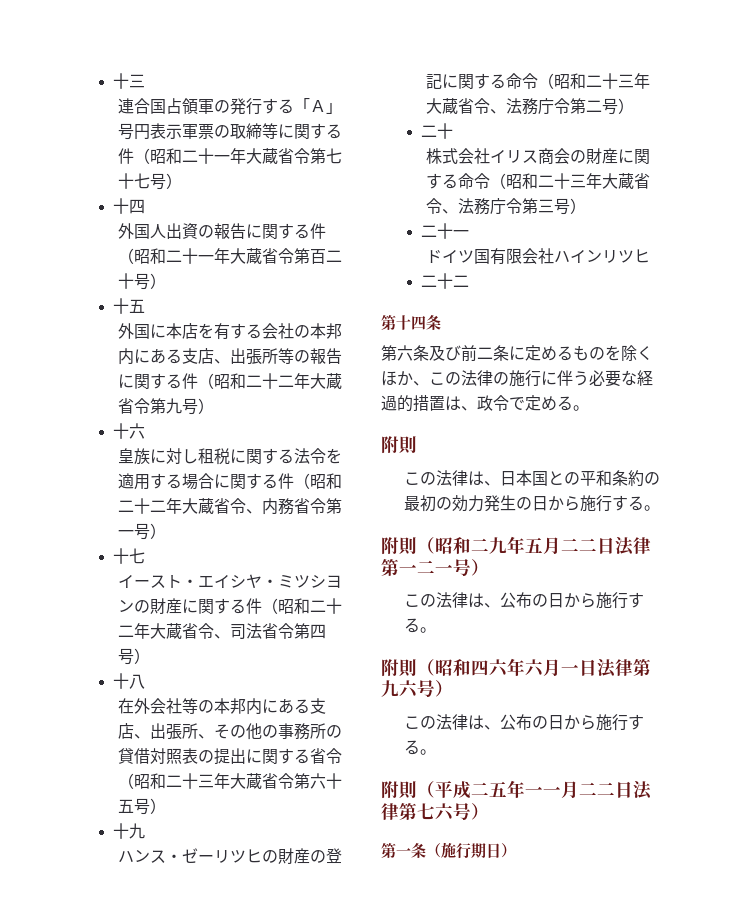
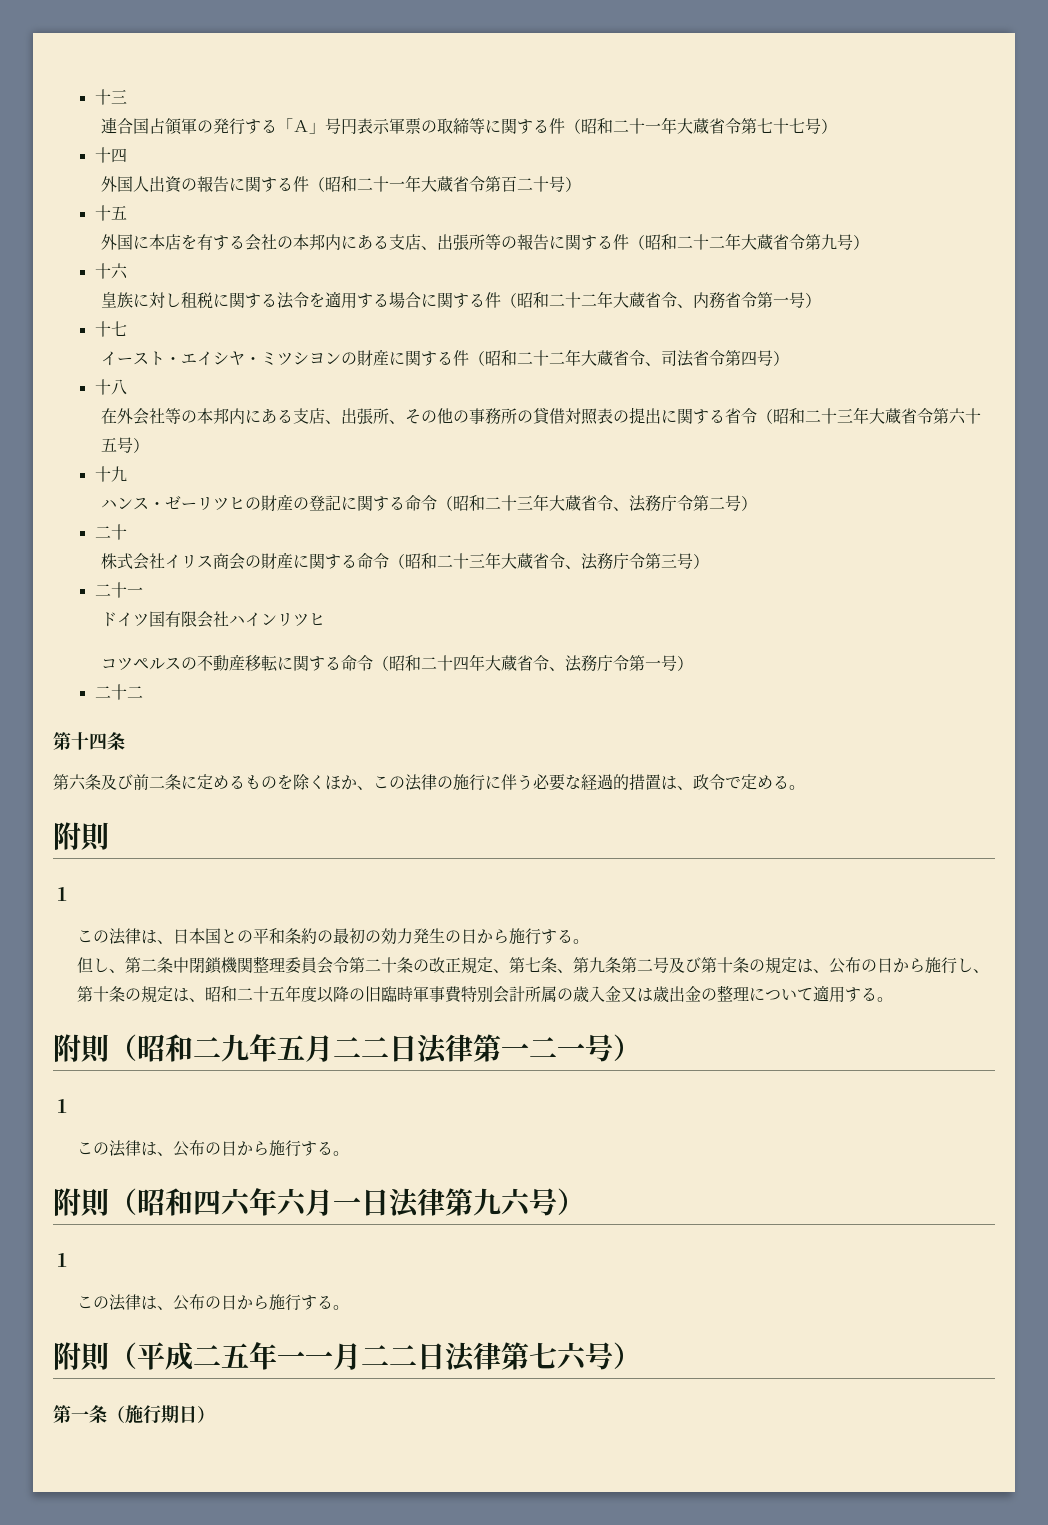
(651, 256) none -> [100,654,693,672] // コツペルスの不動産移転に関する命令（昭和二十四年大蔵省令、法務庁令第一号）
(417, 445) none -> [53,887,71,901] // １
(660, 508) none -> [76,956,989,974] [76,985,893,1003] // 但し、第二条中閉鎖機関整理委員会令第二十条の改正規定、第七条、第九条第二号及び第十条の規定は、公布の日から施行し、第十条の規定は、昭和二十五年度以降の旧臨時軍事費特別会計所属の歳入金又は歳出金の整理について適用する。
(489, 567) none -> [53,1099,71,1113] // １
(453, 688) none -> [53,1253,71,1267] // １

